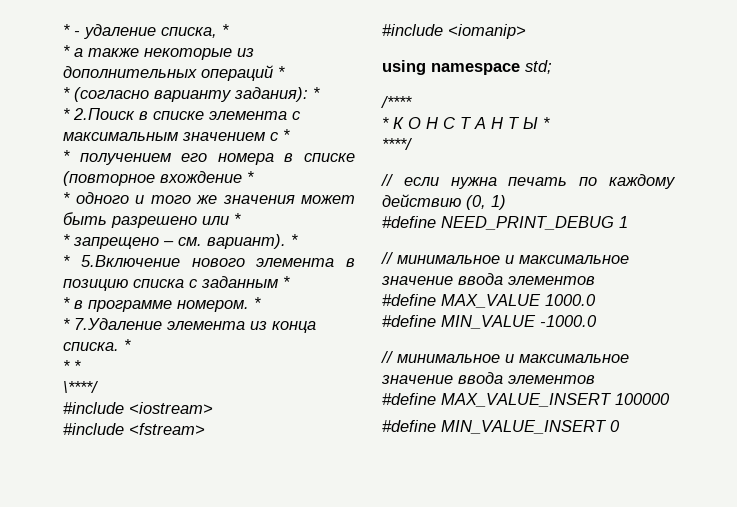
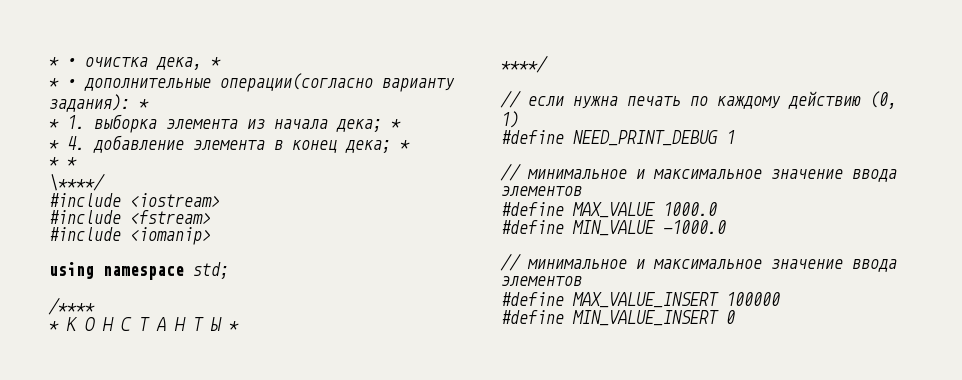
[63,24,229,39] [63,45,254,60] [63,65,285,81] [63,87,320,102] [63,108,301,120] [63,129,290,141] [63,150,355,165] [63,171,254,186] [63,192,355,204] [63,212,241,228] [63,234,298,249] [63,255,355,267] [63,276,290,291] [63,297,261,312] [63,318,316,333] [63,342,119,351] * - удаление списка, * // * а также некоторые из дополнительных операций * // * (согласно варианту задания): * // * 2.Поиск в списке элемента с максимальным значением с * // * получением его номера в списке (повторное вхождение * // * одного и того же значения может быть разрешено или * // * запрещено – см. вариант). * // * 5.Включение нового элемента в позицию списка с заданным * // * в программе номером. * // * 7.Удаление элемента из конца списка. -> [49,57,221,70] [49,73,455,92] [49,94,149,112] [49,114,401,133] [49,135,391,153] * • очистка дека, * // * • дополнительные операции(согласно варианту задания): * // * 1. выборка элемента из начала дека; * // * 4. добавление элемента в конец дека;

